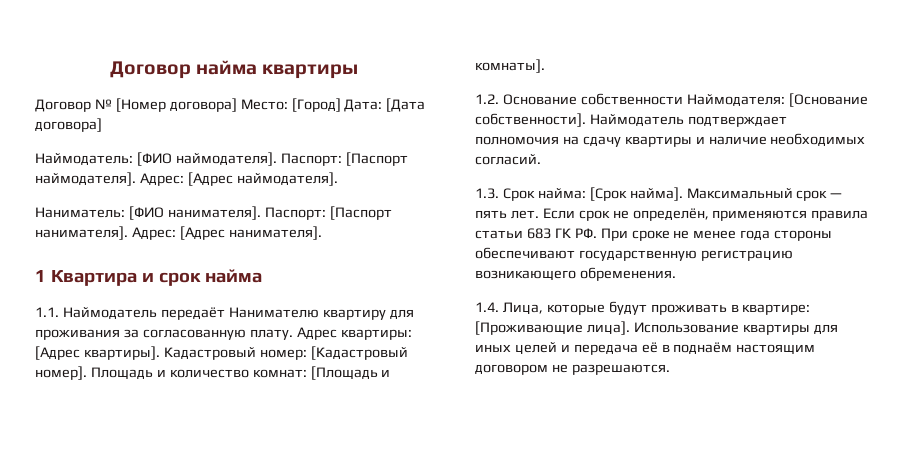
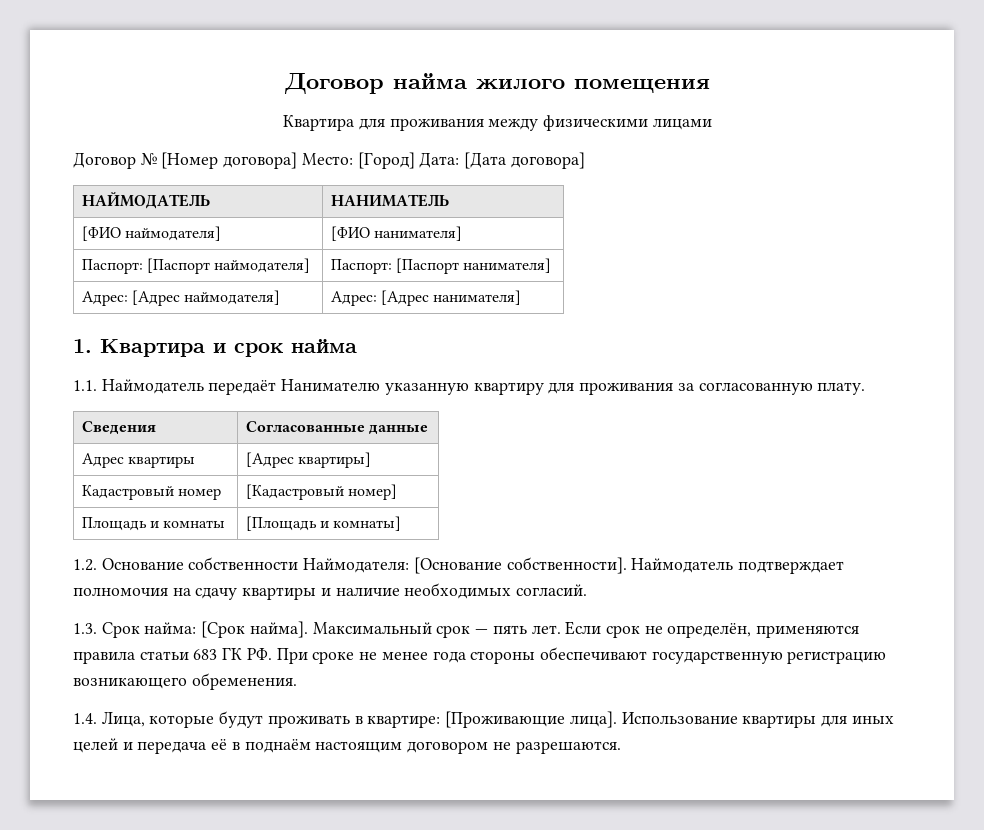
[262,64,359,79] квартиры -> [476,79,710,93] [283,115,712,131] жилого помещения // Квартира для проживания между физическими лицами
[35,152,408,166] [35,172,338,186] [35,206,392,220] [35,226,322,240] [35,270,46,282] // Наймодатель: [ФИО наймодателя]. Паспорт: [Паспорт наймодателя]. Адрес: [Адрес наймодателя]. // Наниматель: [ФИО нанимателя]. Паспорт: [Паспорт нанимателя]. Адрес: [Адрес нанимателя]. // 1 -> [81,192,210,209] [330,194,449,207] [81,226,221,241] [330,226,462,241] [81,258,311,274] [330,258,552,274] [81,290,281,306] [330,290,522,306] [73,339,92,353] // НАЙМОДАТЕЛЬ | НАНИМАТЕЛЬ // [ФИО наймодателя] | [ФИО нанимателя] // Паспорт: [Паспорт наймодателя] | Паспорт: [Паспорт нанимателя] // Адрес: [Адрес наймодателя] | Адрес: [Адрес нанимателя] // 1.
(319, 312) none -> [384,383,469,395] указанную
[296,327,412,340] [35,346,408,360] [35,366,307,380] Адрес квартиры: [Адрес квартиры]. Кадастровый номер: [Кадастровый номер]. Площадь и количество комнат: -> [81,421,156,435] [245,421,428,435] [81,453,195,468] [245,452,371,468] [81,485,221,500] [245,484,397,500] [81,517,226,531] // Сведения | Согласованные данные // Адрес квартиры | [Адрес квартиры] // Кадастровый номер | [Кадастровый номер] // Площадь и комнаты |
[475,59,545,73] комнаты]. -> [333,516,402,531] комнаты]

